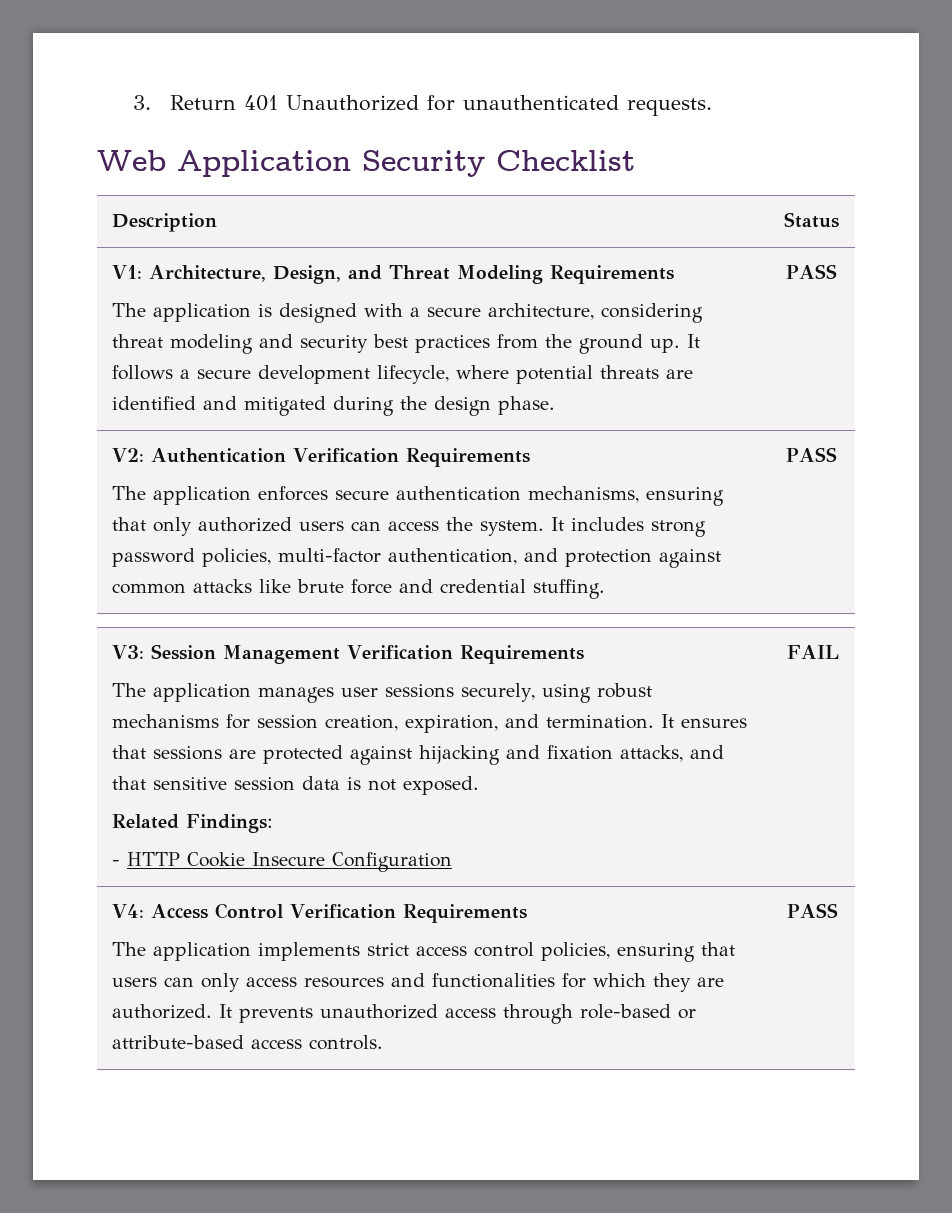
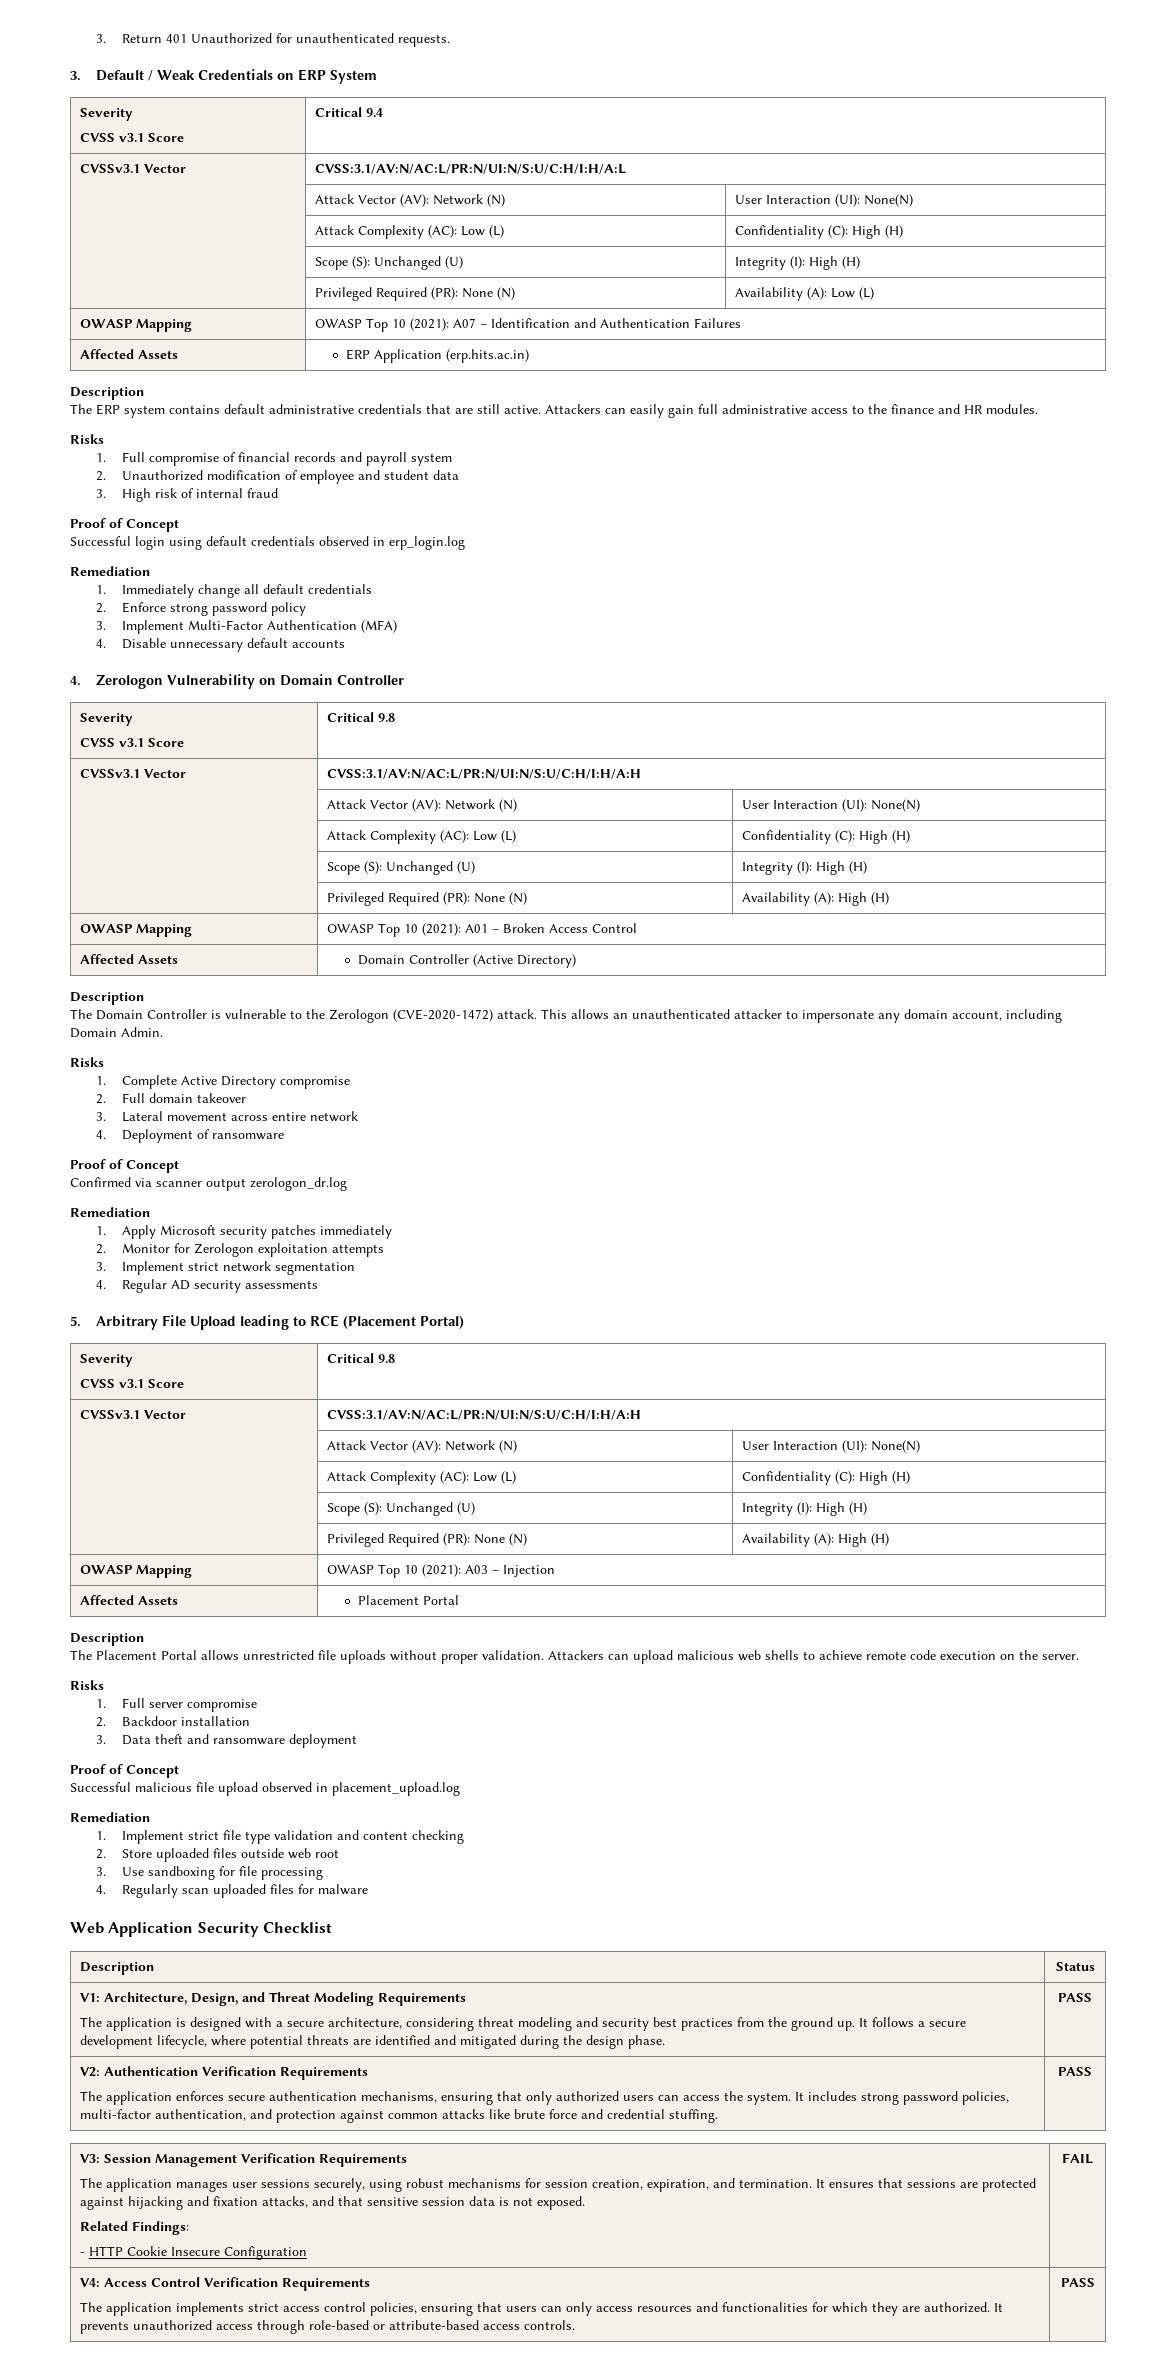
(712, 107) none -> [70,69,377,84] [80,108,134,121] [80,133,185,142] [315,107,384,117] [80,164,187,173] [315,164,627,174] [315,194,506,207] [735,194,914,207] [315,225,505,239] [735,225,904,239] [315,256,464,270] [735,256,861,270] [315,287,516,301] [735,287,875,301] [80,319,193,332] [315,318,742,332] [80,349,179,359] [346,349,530,363] [70,387,144,400] [70,404,1038,418] [70,434,104,444] [95,452,452,466] [95,470,459,484] [95,488,278,502] [70,518,179,532] [70,536,465,550] [70,566,150,576] [95,584,372,598] [95,602,306,616] [95,620,397,634] [95,638,345,652] [70,674,404,689] [80,713,134,726] [80,738,185,747] [327,712,396,722] [80,769,187,778] [327,769,642,779] [327,799,518,812] [742,799,921,812] [327,830,517,844] [742,830,911,844] [327,861,476,875] [742,861,868,875] [327,892,528,906] [742,892,890,906] [80,924,193,937] [327,923,638,937] [80,954,179,964] [358,954,577,968] [70,992,144,1005] [70,1009,1062,1023] [70,1027,163,1038] [70,1057,104,1067] [95,1075,350,1089] [95,1093,246,1104] [95,1111,358,1122] [95,1129,284,1143] [70,1159,179,1173] [70,1177,347,1191] [70,1207,150,1217] [95,1225,392,1239] [95,1243,384,1257] [95,1261,355,1275] [95,1279,318,1293] [70,1315,464,1330] [80,1354,134,1367] [80,1379,185,1388] [327,1353,396,1363] [80,1410,187,1419] [327,1410,642,1420] [327,1440,518,1453] [742,1440,921,1453] [327,1471,517,1485] [742,1471,911,1485] [327,1502,476,1516] [742,1502,868,1516] [327,1533,528,1547] [742,1533,890,1547] [80,1565,193,1578] [327,1564,556,1578] [80,1595,179,1605] [358,1595,460,1605] [70,1633,144,1646] [70,1650,1079,1664] [70,1680,104,1690] [95,1698,257,1712] [95,1716,250,1727] [95,1734,357,1748] [70,1764,179,1778] [70,1782,460,1796] [70,1812,150,1822] [95,1830,464,1844] [95,1848,339,1862] [95,1866,323,1880] [95,1884,368,1898] // 3. Default / Weak Credentials on ERP System // Severity // CVSS v3.1 Score | Critical 9.4 // CVSSv3.1 Vector | CVSS:3.1/AV:N/AC:L/PR:N/UI:N/S:U/C:H/I:H/A:L // | Attack Vector (AV): Network (N) | User Interaction (UI): None(N) // | Attack Complexity (AC): Low (L) | Confidentiality (C): High (H) // | Scope (S): Unchanged (U) | Integrity (I): High (H) // | Privileged Required (PR): None (N) | Availability (A): Low (L) // OWASP Mapping | OWASP Top 10 (2021): A07 – Identification and Authentication Failures // Affected Assets | ERP Application (erp.hits.ac.in) // Description // The ERP system contains default administrative credentials that are still active. Attackers can easily gain full administrative access to the finance and HR modules. // Risks // 1. Full compromise of financial records and payroll system // 2. Unauthorized modification of employee and student data // 3. High risk of internal fraud // Proof of Concept // Successful login using default credentials observed in erp_login.log // Remediation // 1. Immediately change all default credentials // 2. Enforce strong password policy // 3. Implement Multi-Factor Authentication (MFA) // 4. Disable unnecessary default accounts // 4. Zerologon Vulnerability on Domain Controller // Severity // CVSS v3.1 Score | Critical 9.8 // CVSSv3.1 Vector | CVSS:3.1/AV:N/AC:L/PR:N/UI:N/S:U/C:H/I:H/A:H // | Attack Vector (AV): Network (N) | User Interaction (UI): None(N) // | Attack Complexity (AC): Low (L) | Confidentiality (C): High (H) // | Scope (S): Unchanged (U) | Integrity (I): High (H) // | Privileged Required (PR): None (N) | Availability (A): High (H) // OWASP Mapping | OWASP Top 10 (2021): A01 – Broken Access Control // Affected Assets | Domain Controller (Active Directory) // Description // The Domain Controller is vulnerable to the Zerologon (CVE-2020-1472) attack. This allows an unauthenticated attacker to impersonate any domain account, including Domain Admin. // Risks // 1. Complete Active Directory compromise // 2. Full domain takeover // 3. Lateral movement across entire network // 4. Deployment of ransomware // Proof of Concept // Confirmed via scanner output zerologon_dr.log // Remediation // 1. Apply Microsoft security patches immediately // 2. Monitor for Zerologon exploitation attempts // 3. Implement strict network segmentation // 4. Regular AD security assessments // 5. Arbitrary File Upload leading to RCE (Placement Portal) // Severity // CVSS v3.1 Score | Critical 9.8 // CVSSv3.1 Vector | CVSS:3.1/AV:N/AC:L/PR:N/UI:N/S:U/C:H/I:H/A:H // | Attack Vector (AV): Network (N) | User Interaction (UI): None(N) // | Attack Complexity (AC): Low (L) | Confidentiality (C): High (H) // | Scope (S): Unchanged (U) | Integrity (I): High (H) // | Privileged Required (PR): None (N) | Availability (A): High (H) // OWASP Mapping | OWASP Top 10 (2021): A03 – Injection // Affected Assets | Placement Portal // Description // The Placement Portal allows unrestricted file uploads without proper validation. Attackers can upload malicious web shells to achieve remote code execution on the server. // Risks // 1. Full server compromise // 2. Backdoor installation // 3. Data theft and ransomware deployment // Proof of Concept // Successful malicious file upload observed in placement_upload.log // Remediation // 1. Implement strict file type validation and content checking // 2. Store uploaded files outside web root // 3. Use sandboxing for file processing // 4. Regularly scan uploaded files for malware

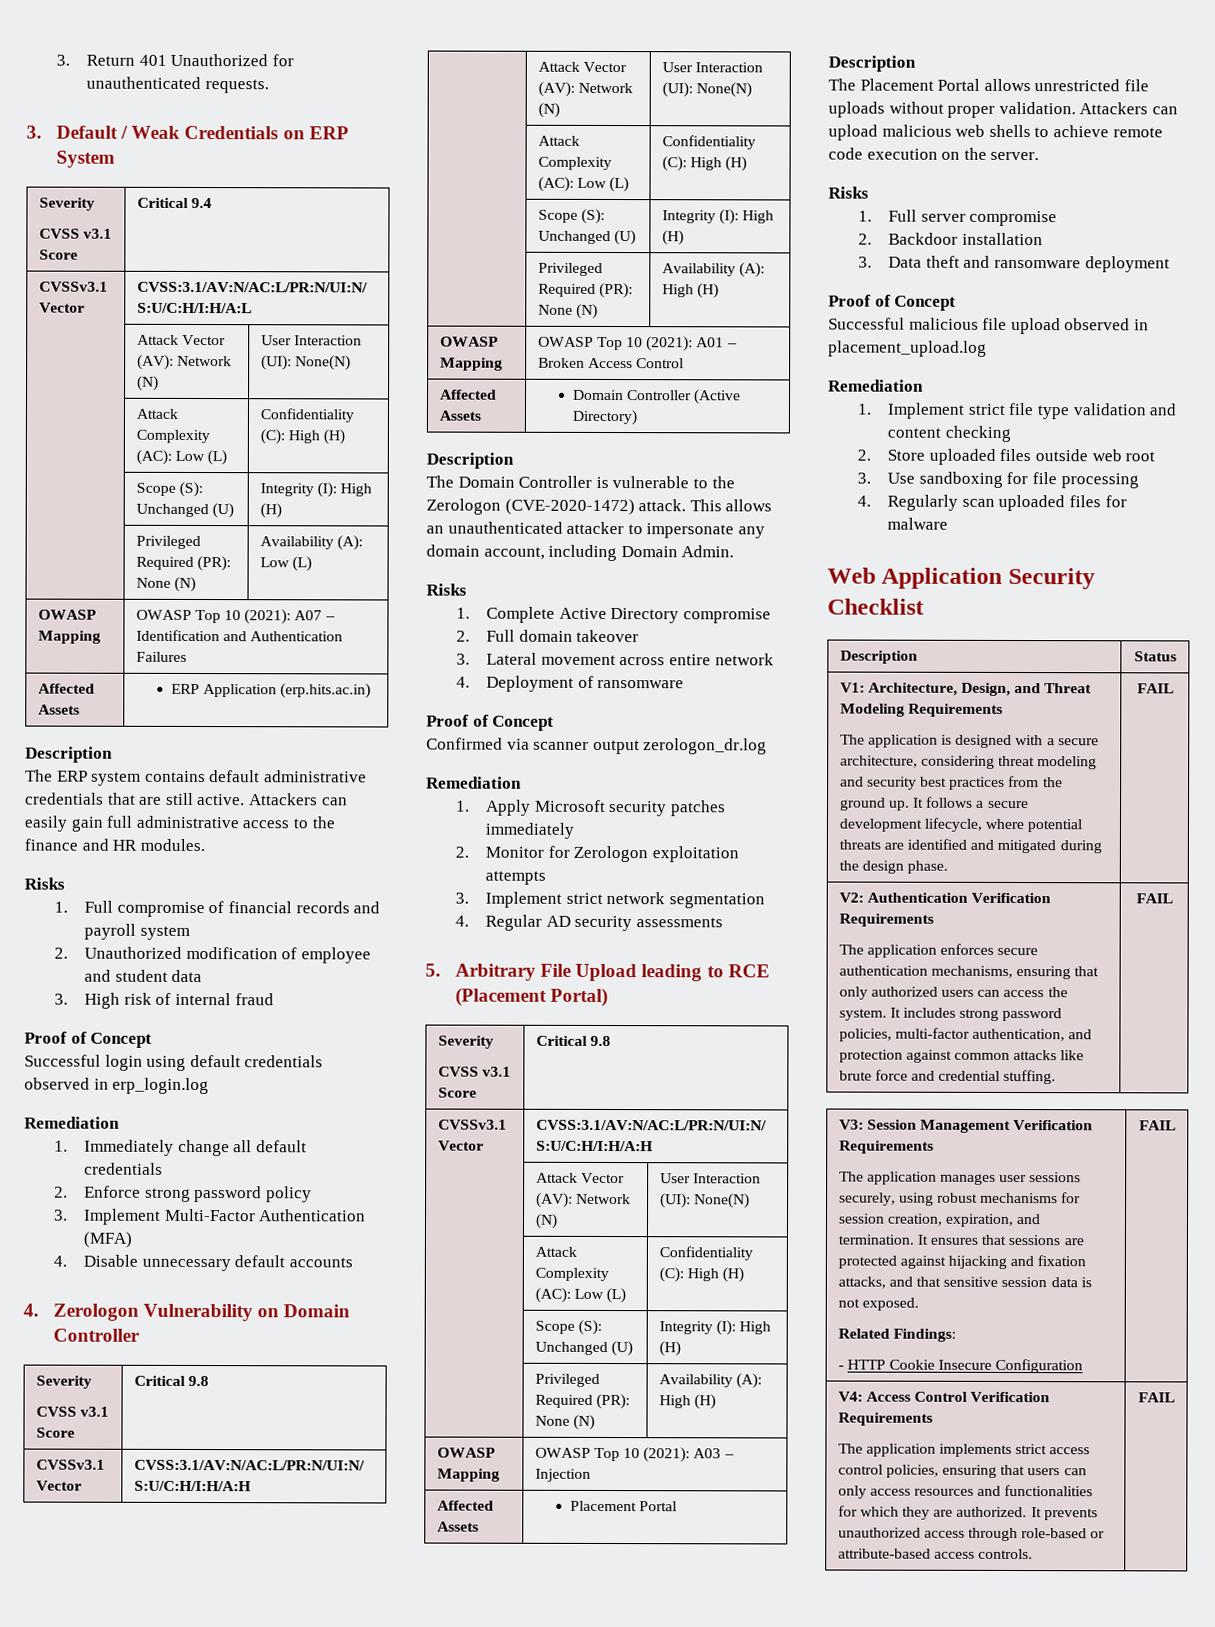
[1058,1993,1092,2002] PASS -> [1136,683,1174,694] FAIL
[1058,2067,1092,2076] PASS -> [1135,893,1173,904] FAIL
[1060,2278,1095,2287] PASS -> [1137,1392,1175,1403] FAIL

